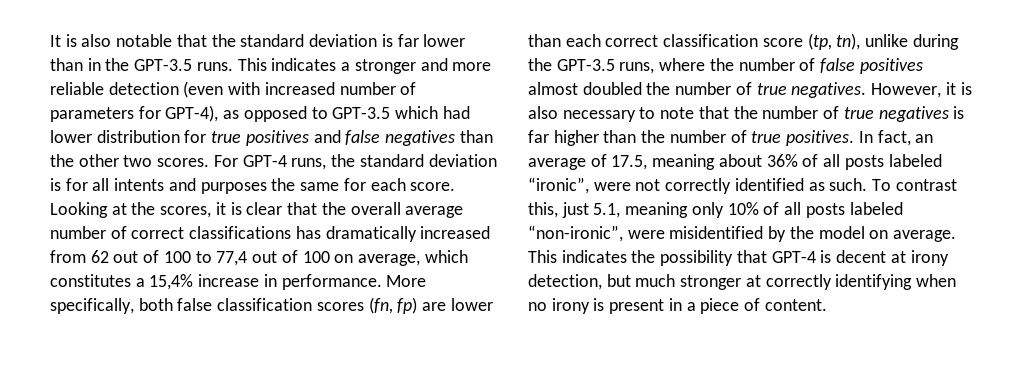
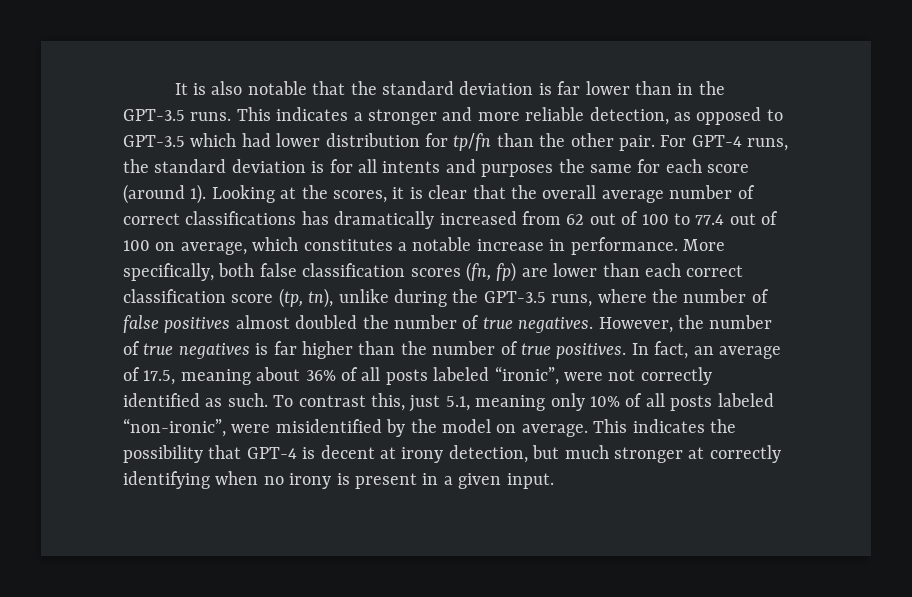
[108,81,417,98] [50,105,219,122] detection (even with increased number of parameters for GPT-4), -> [589,107,669,125] detection,
[211,130,456,146] true positives and false negatives -> [453,133,492,151] tp/fn
[123,155,210,167] two scores. -> [618,135,655,151] pair.
[410,182,456,191] score. -> [707,164,750,173] [123,184,207,204] score (around 1).
[216,251,248,266] 77,4 -> [695,214,725,225] 77.4
[149,274,194,290] 15,4% -> [412,237,472,251] notable
[945,82,972,95] [528,106,729,122] it is also necessary to note that -> (673, 325) none
[700,298,827,314] piece of content. -> [458,473,554,489] given input.

